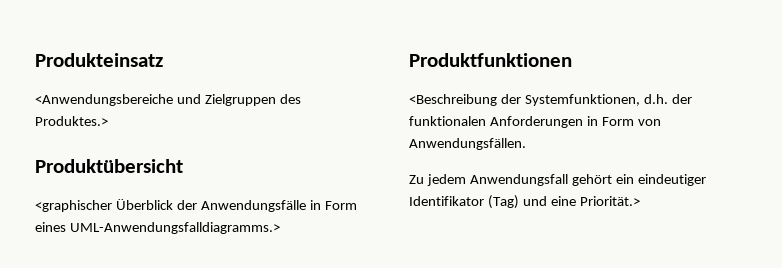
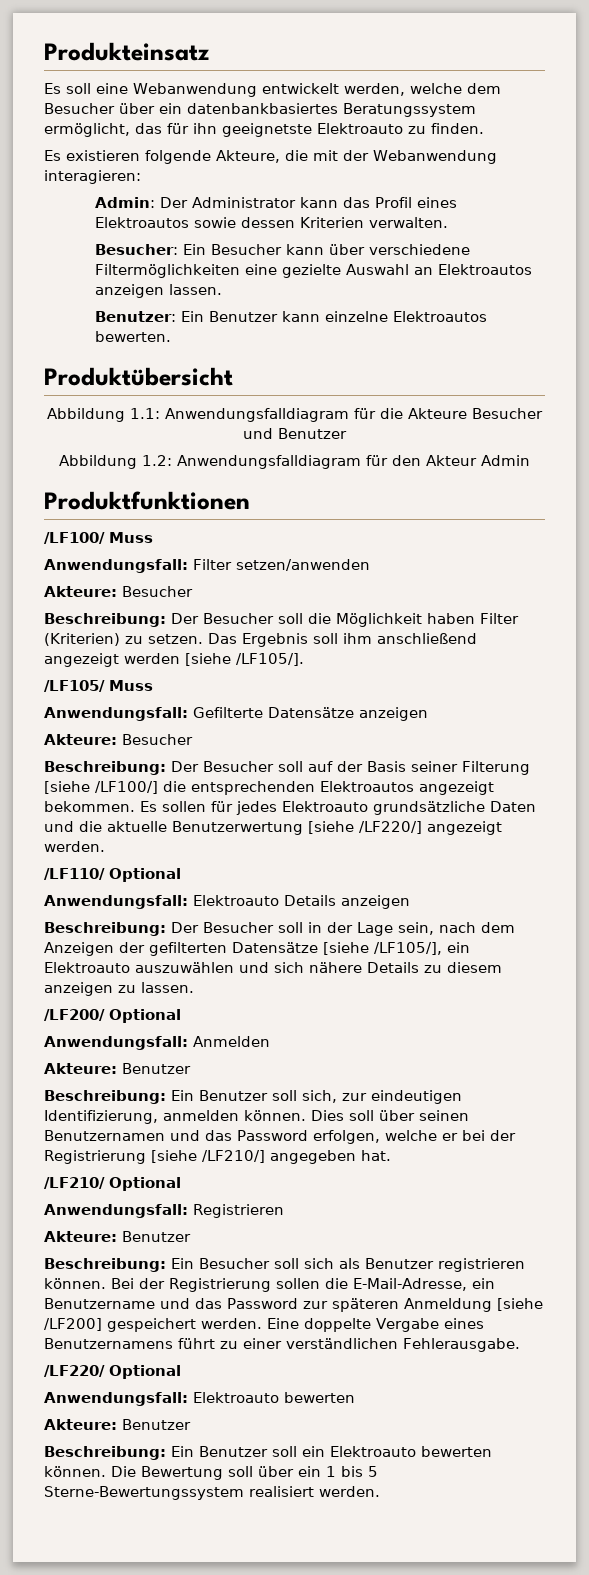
[35,94,301,106] [35,116,108,126] [35,159,183,173] [35,199,357,212] [35,222,280,234] [409,53,572,67] [409,94,692,106] [409,116,661,128] [409,138,526,150] [409,174,706,186] [409,195,640,209] <Anwendungsbereiche und Zielgruppen des Produktes.> // Produktübersicht // <graphischer Überblick der Anwendungsfälle in Form eines UML-Anwendungsfalldiagramms.> // Produktfunktionen // <Beschreibung der Systemfunktionen, d.h. der funktionalen Anforderungen in Form von Anwendungsfällen. // Zu jedem Anwendungsfall gehört ein eindeutiger Identifikator (Tag) und eine Priorität.> -> [44,83,501,97] [44,103,476,117] [44,123,484,137] [44,150,497,164] [44,170,141,184] [95,197,458,208] [95,217,449,228] [95,244,471,255] [95,264,533,278] [95,284,223,298] [95,311,488,322] [95,331,172,342] [44,367,233,386] [47,408,543,422] [243,428,347,439] [59,455,530,469] [44,491,250,510] [44,532,153,544] [44,559,370,573] [44,586,193,597] [44,613,519,627] [44,633,477,647] [44,653,304,667] [44,680,153,692] [44,707,428,721] [44,734,193,745] [44,761,530,775] [44,781,494,795] [44,801,536,815] [44,821,502,835] [44,841,105,852] [44,868,181,882] [44,895,410,909] [44,922,515,936] [44,942,470,956] [44,962,502,973] [44,982,194,996] [44,1009,181,1023] [44,1036,270,1050] [44,1063,191,1074] [44,1090,462,1104] [44,1110,469,1124] [44,1130,516,1144] [44,1150,391,1164] [44,1177,181,1191] [44,1204,284,1218] [44,1231,191,1242] [44,1258,525,1272] [44,1278,495,1292] [44,1298,543,1312] [44,1318,484,1332] [44,1338,520,1352] [44,1365,181,1379] [44,1392,355,1406] [44,1419,191,1430] [44,1446,492,1460] [44,1466,378,1480] [44,1486,380,1500] Es soll eine Webanwendung entwickelt werden, welche dem Besucher über ein datenbankbasiertes Beratungssystem ermöglicht, das für ihn geeignetste Elektroauto zu finden. // Es existieren folgende Akteure, die mit der Webanwendung interagieren: // Admin: Der Administrator kann das Profil eines Elektroautos sowie dessen Kriterien verwalten. // Besucher: Ein Besucher kann über verschiedene Filtermöglichkeiten eine gezielte Auswahl an Elektroautos anzeigen lassen. // Benutzer: Ein Benutzer kann einzelne Elektroautos bewerten. // Produktübersicht // Abbildung 1.1: Anwendungsfalldiagram für die Akteure Besucher und Benutzer // Abbildung 1.2: Anwendungsfalldiagram für den Akteur Admin // Produktfunktionen // /LF100/ Muss // Anwendungsfall: Filter setzen/anwenden // Akteure: Besucher // Beschreibung: Der Besucher soll die Möglichkeit haben Filter (Kriterien) zu setzen. Das Ergebnis soll ihm anschließend angezeigt werden [siehe /LF105/]. // /LF105/ Muss // Anwendungsfall: Gefilterte Datensätze anzeigen // Akteure: Besucher // Beschreibung: Der Besucher soll auf der Basis seiner Filterung [siehe /LF100/] die entsprechenden Elektroautos angezeigt bekommen. Es sollen für jedes Elektroauto grundsätzliche Daten und die aktuelle Benutzerwertung [siehe /LF220/] angezeigt werden. // /LF110/ Optional // Anwendungsfall: Elektroauto Details anzeigen // Beschreibung: Der Besucher soll in der Lage sein, nach dem Anzeigen der gefilterten Datensätze [siehe /LF105/], ein Elektroauto auszuwählen und sich nähere Details zu diesem anzeigen zu lassen. // /LF200/ Optional // Anwendungsfall: Anmelden // Akteure: Benutzer // Beschreibung: Ein Benutzer soll sich, zur eindeutigen Identifizierung, anmelden können. Dies soll über seinen Benutzernamen und das Password erfolgen, welche er bei der Registrierung [siehe /LF210/] angegeben hat. // /LF210/ Optional // Anwendungsfall: Registrieren // Akteure: Benutzer // Beschreibung: Ein Besucher soll sich als Benutzer registrieren können. Bei der Registrierung sollen die E-Mail-Adresse, ein Benutzername und das Password zur späteren Anmeldung [siehe /LF200] gespeichert werden. Eine doppelte Vergabe eines Benutzernamens führt zu einer verständlichen Fehlerausgabe. // /LF220/ Optional // Anwendungsfall: Elektroauto bewerten // Akteure: Benutzer // Beschreibung: Ein Benutzer soll ein Elektroauto bewerten können. Die Bewertung soll über ein 1 bis 5 Sterne-Bewertungssystem realisiert werden.

